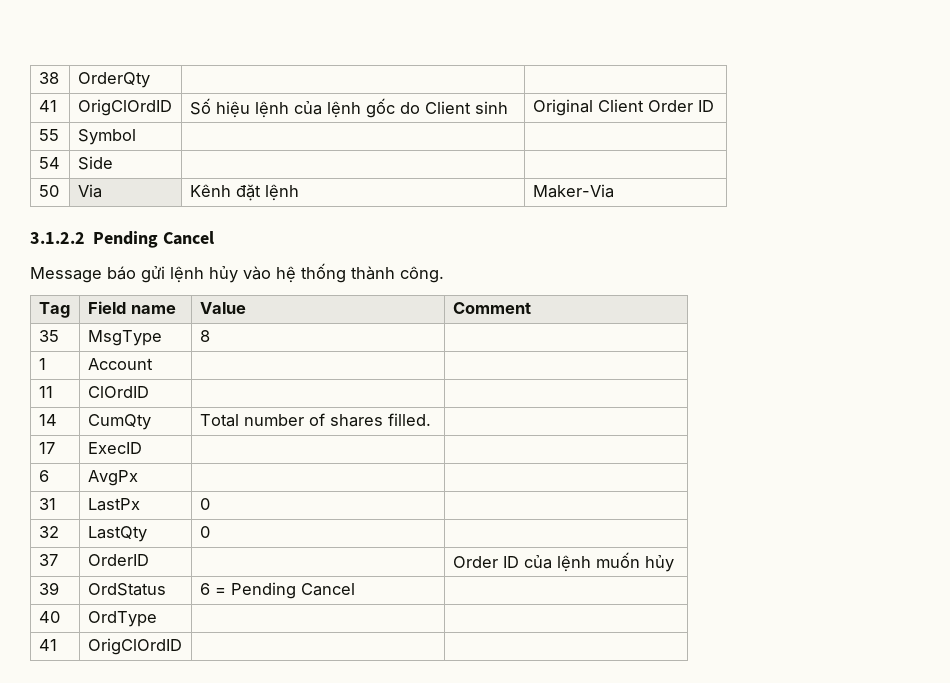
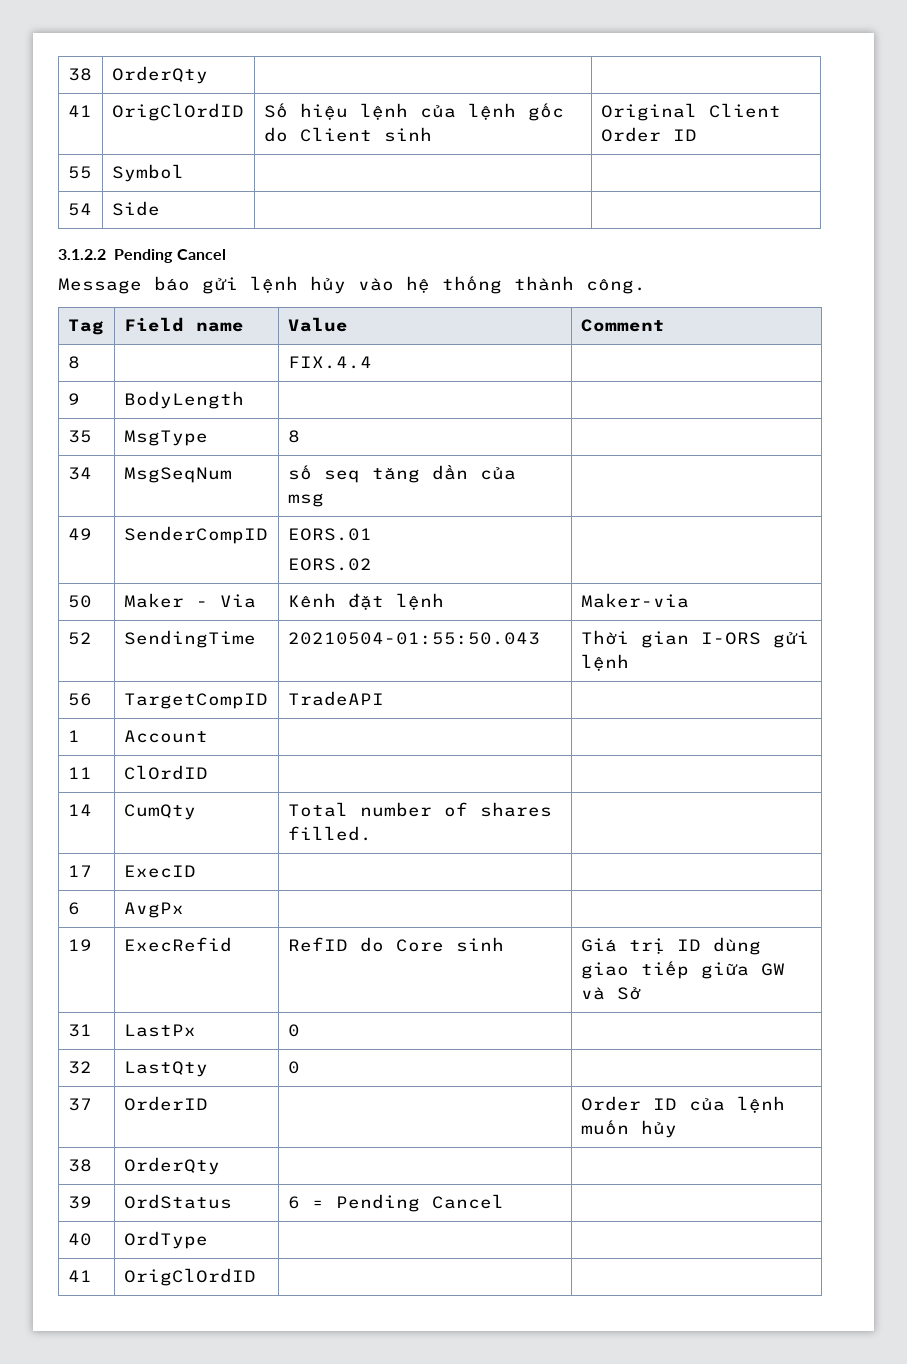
[38,185,59,197] [77,184,102,198] [189,184,299,201] [532,184,614,198] // 50 | Via | Kênh đặt lệnh | Maker-Via -> (160, 208) none
(531, 308) none -> [67,356,80,369] [287,356,372,369] [67,393,80,405] [123,391,244,409] // 8 | | FIX.4.4 | // 9 | BodyLength | |
(210, 336) none -> [67,467,92,480] [123,467,232,483] [287,465,516,483] [287,493,324,507] [67,528,92,540] [123,526,268,544] [287,528,372,541] [287,558,372,571] [67,595,92,608] [123,593,256,608] [287,593,444,610] [580,593,689,608] [67,632,92,645] [123,630,256,648] [287,632,540,645] [580,630,809,648] [580,654,629,671] [67,693,92,706] [123,693,268,709] [287,691,384,706] // 34 | MsgSeqNum | số seq tăng dần của msg | // 49 | SenderCompID | EORS.01 // EORS.02 | // 50 | Maker - Via | Kênh đặt lệnh | Maker-via // 52 | SendingTime | 20210504-01:55:50.043 | Thời gian I-ORS gửi lệnh // 56 | TargetCompID | TradeAPI |
(138, 478) none -> [67,939,92,951] [123,937,232,952] [287,937,504,952] [580,937,761,955] [580,961,785,979] [580,987,641,1000] // 19 | ExecRefid | RefID do Core sinh | Giá trị ID dùng giao tiếp giữa GW và Sở
(674, 563) none -> [67,1159,92,1172] [123,1157,220,1175] // 38 | OrderQty | |

